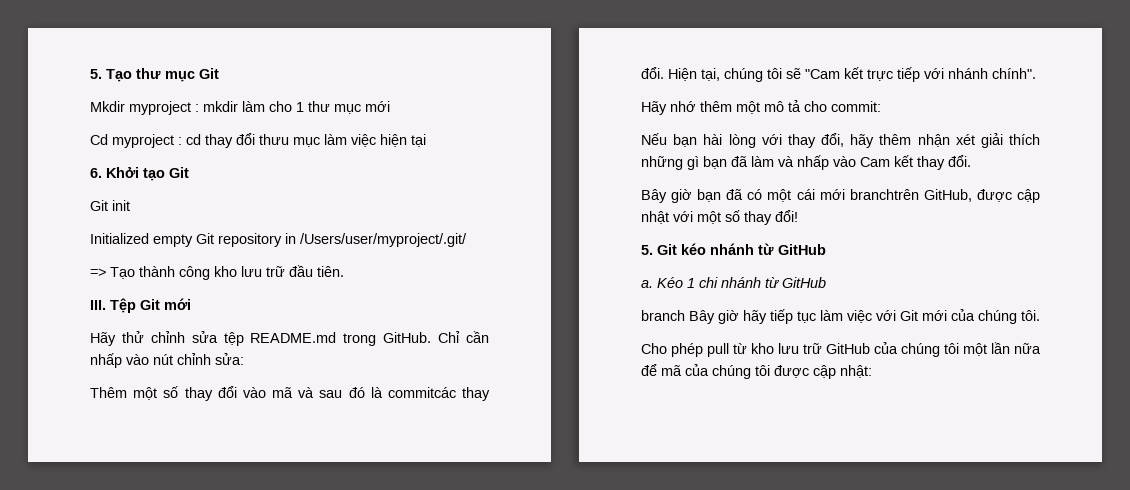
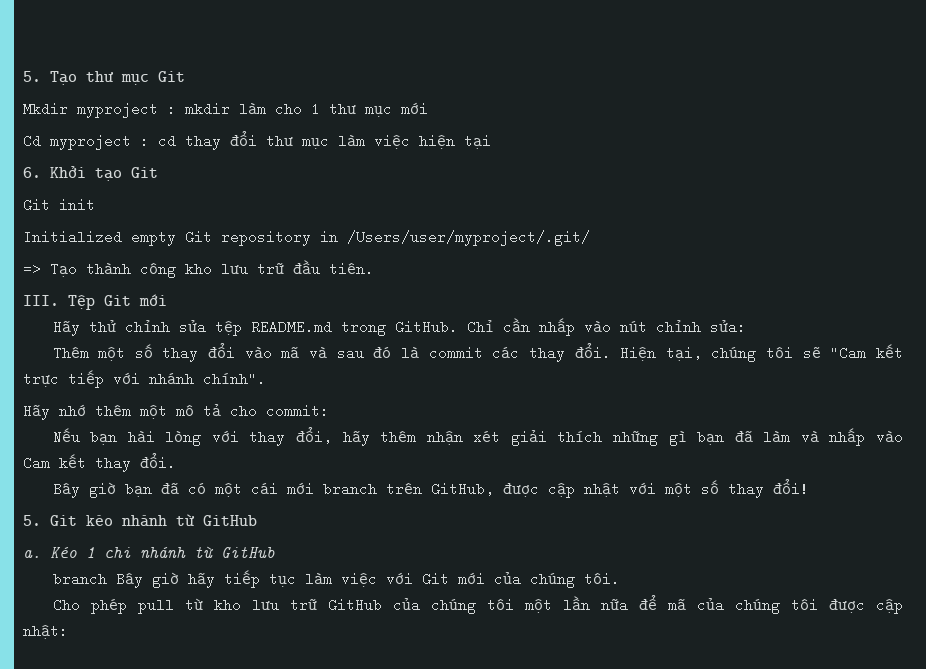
[259,134,289,145] thưu -> [266,136,293,146] thư
[387,387,456,398] commitcác -> [428,346,520,360] commit các
[849,189,919,200] branchtrên -> [322,482,422,496] branch trên

